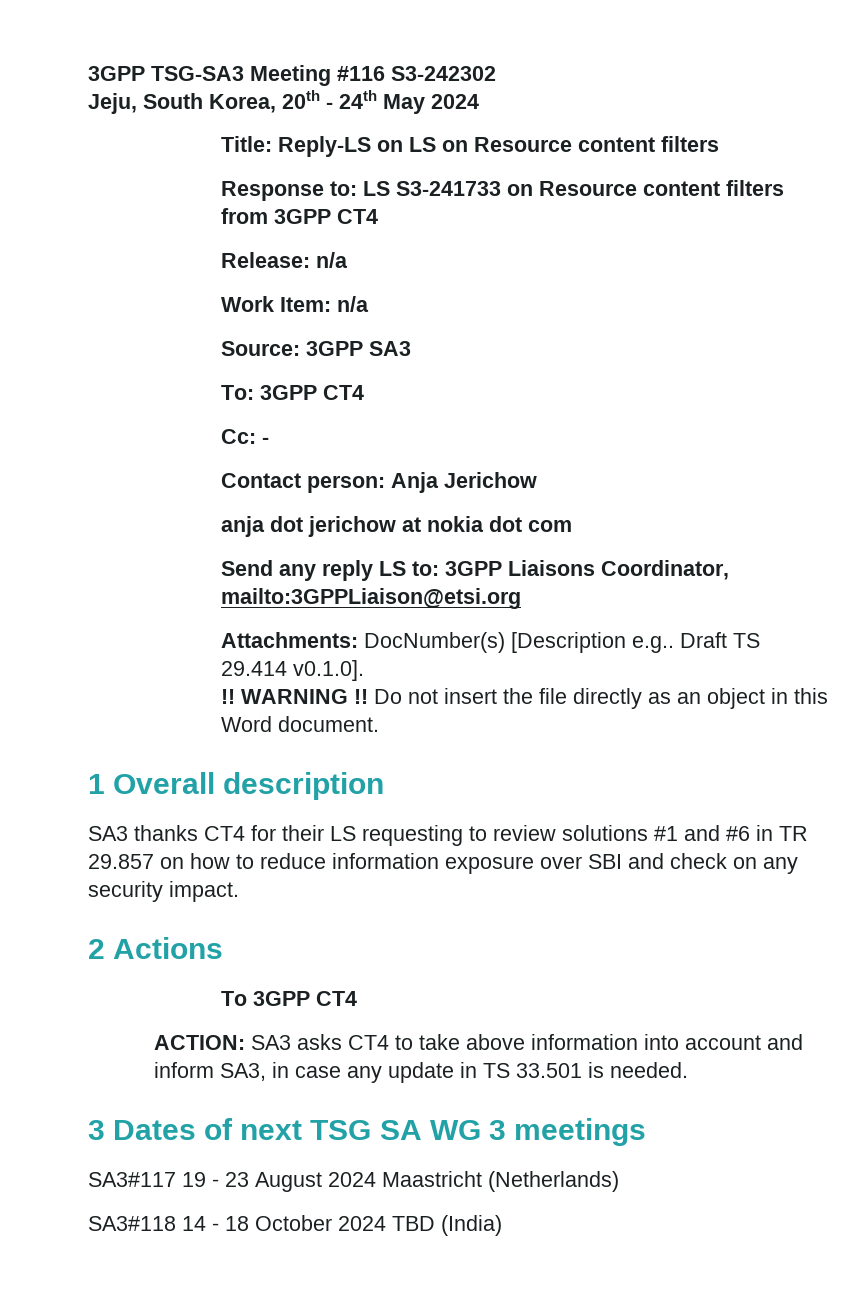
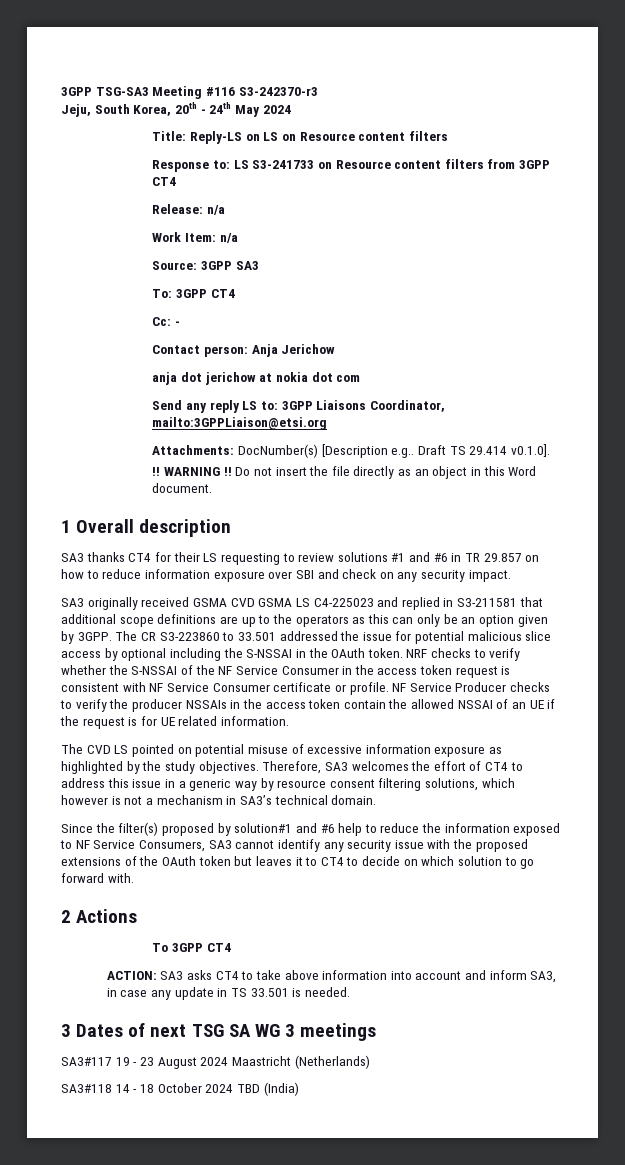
[391,66,496,81] S3-242302 -> [238,87,318,96] S3-242370-r3
(239, 891) none -> [61,597,543,610] [61,614,548,627] [61,631,552,644] [61,648,521,661] [61,665,511,678] [61,682,551,695] [60,699,556,712] [60,716,289,729] [61,744,503,757] [61,761,523,774] [61,778,515,791] [61,795,377,805] [61,822,561,836] [60,839,528,852] [61,856,535,869] [61,873,134,883] // SA3 originally received GSMA CVD GSMA LS C4-225023 and replied in S3-211581 that additional scope definitions are up to the operators as this can only be an option given by 3GPP. The CR S3-223860 to 33.501 addressed the issue for potential malicious slice access by optional including the S-NSSAI in the OAuth token. NRF checks to verify whether the S-NSSAI of the NF Service Consumer in the access token request is consistent with NF Service Consumer certificate or profile. NF Service Producer checks to verify the producer NSSAIs in the access token contain the allowed NSSAI of an UE if the request is for UE related information. // The CVD LS pointed on potential misuse of excessive information exposure as highlighted by the study objectives. Therefore, SA3 welcomes the effort of CT4 to address this issue in a generic way by resource consent filtering solutions, which however is not a mechanism in SA3’s technical domain. // Since the filter(s) proposed by solution#1 and #6 help to reduce the information exposed to NF Service Consumers, SA3 cannot identify any security issue with the proposed extensions of the OAuth token but leaves it to CT4 to decide on which solution to go forward with.

